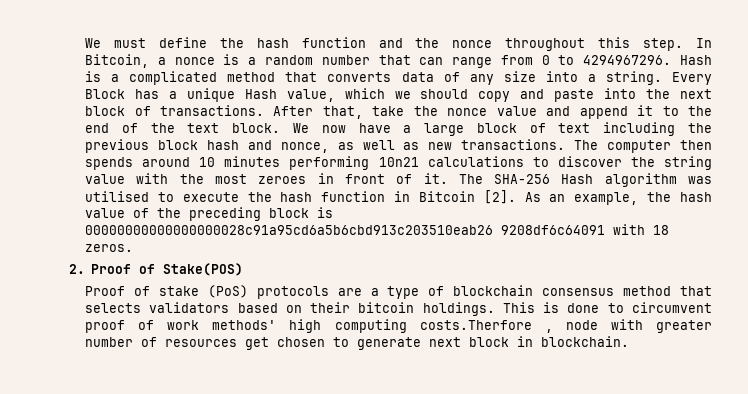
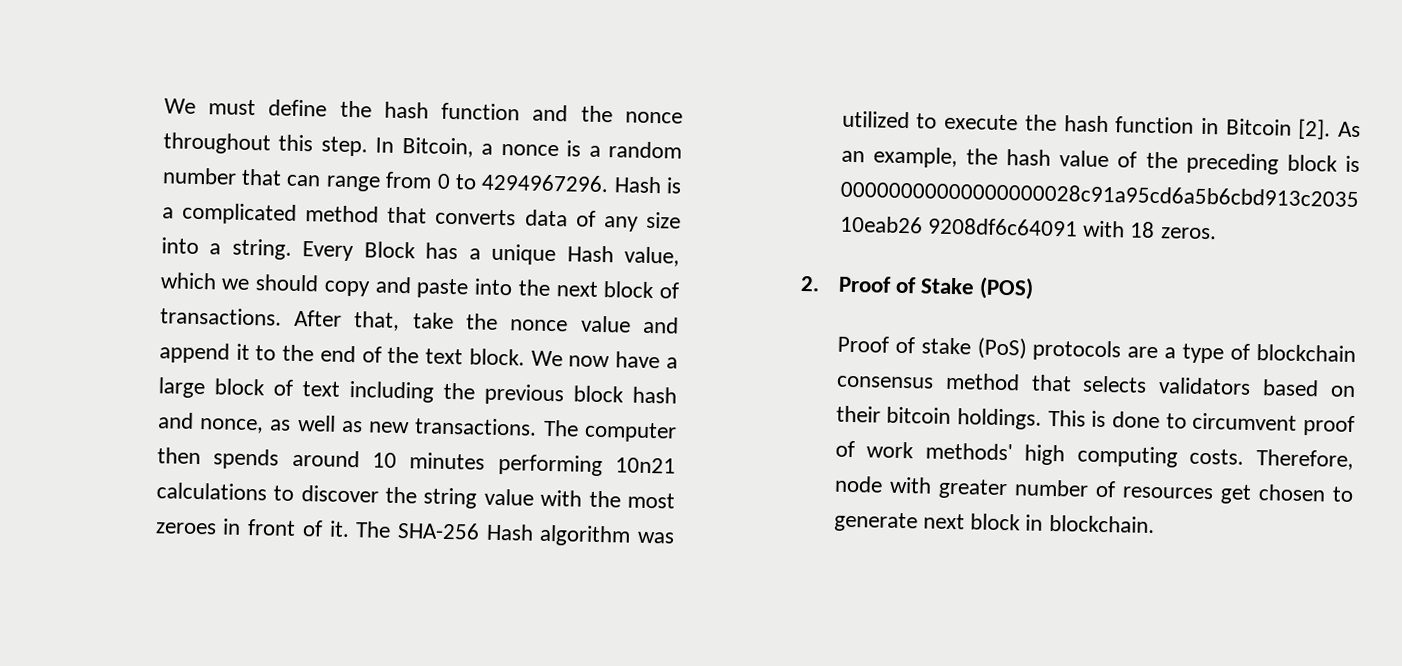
[85,191,150,202] utilised -> [841,110,910,129] utilized
[163,263,244,276] Stake(POS) -> [920,276,1035,300] Stake (POS)
[419,320,553,333] costs.Therfore , -> [1189,448,1354,471] costs. Therefore,

